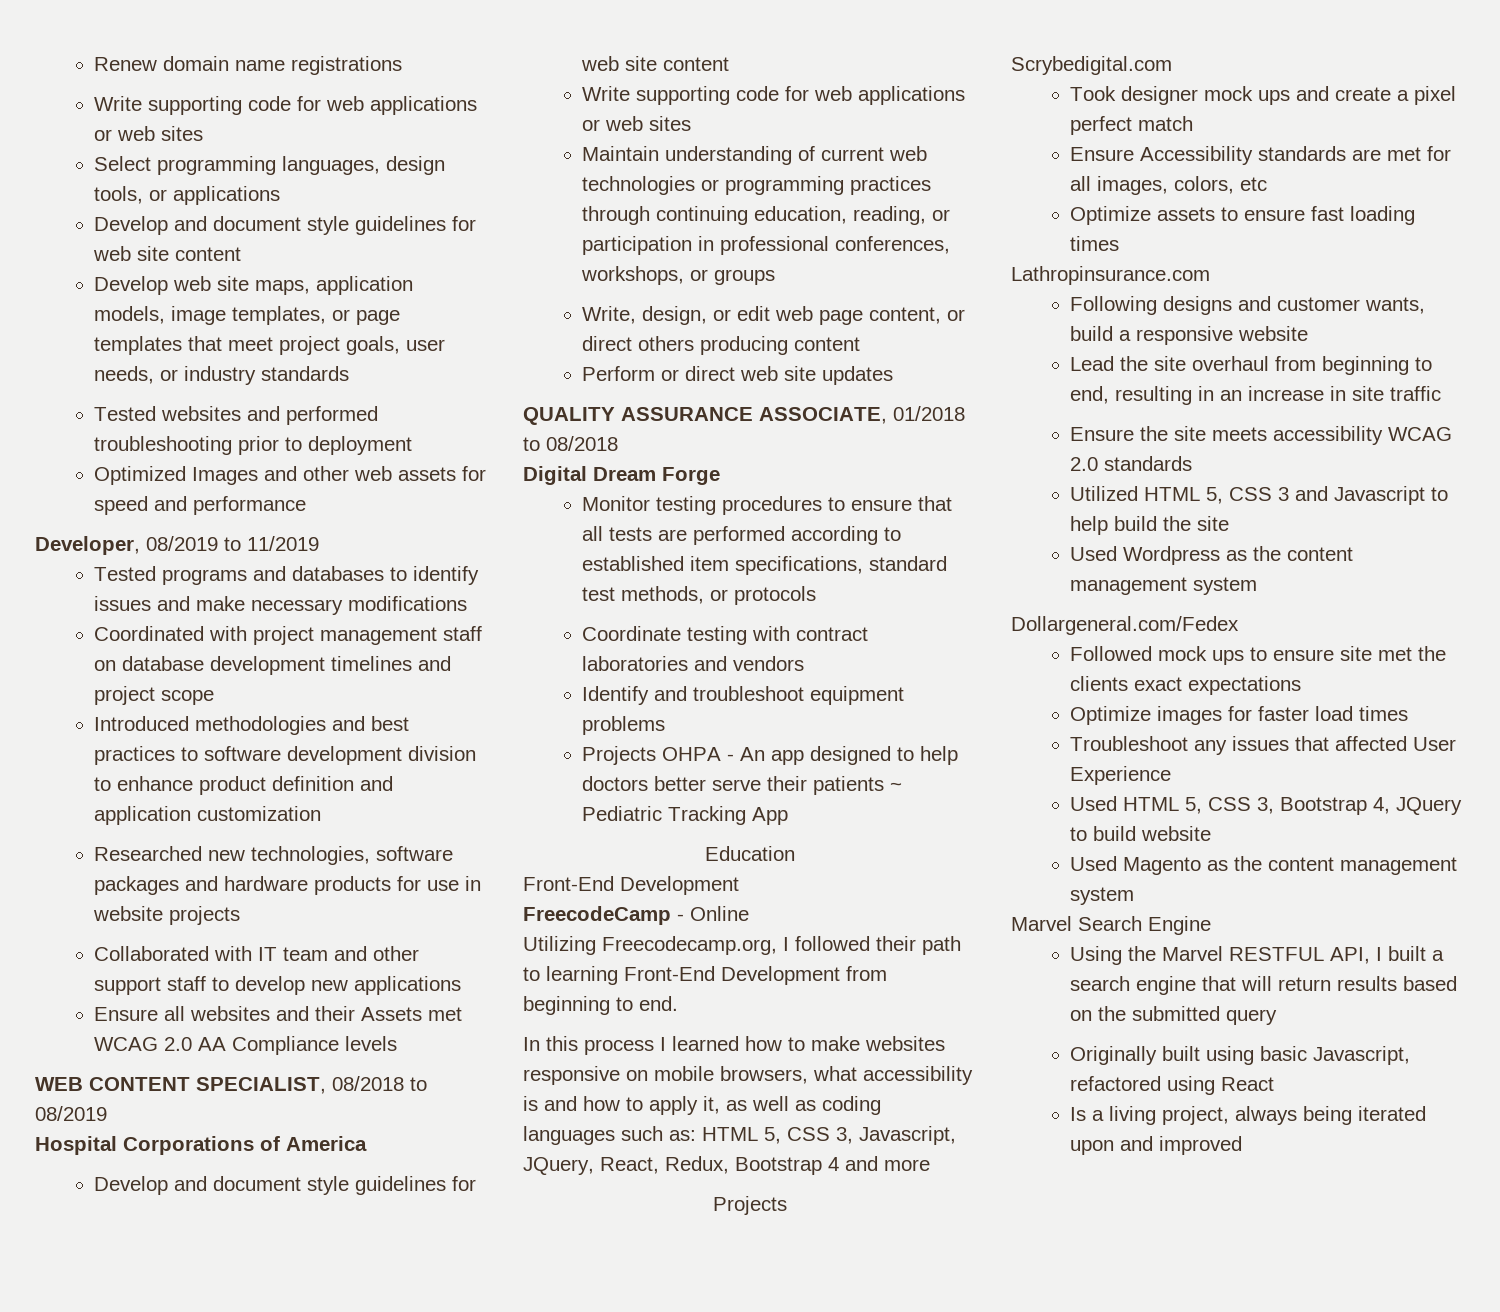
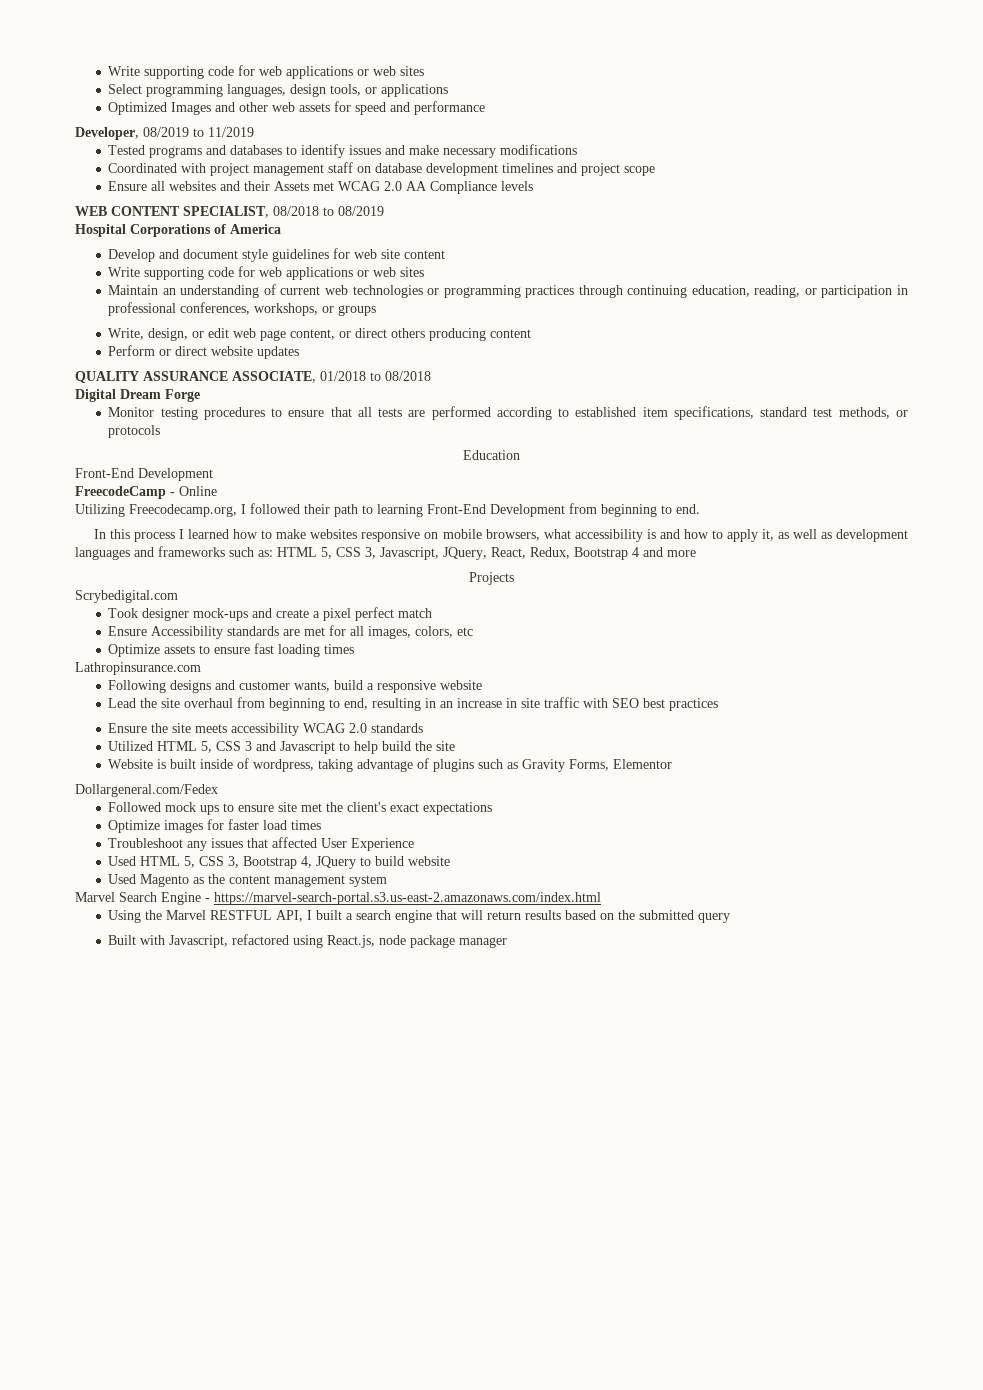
[94,56,403,75] Renew domain name registrations // -> (108, 71) none
[94,216,477,235] [93,246,242,261] [94,276,414,295] [94,306,401,325] [94,336,446,355] [94,366,350,385] [94,406,379,425] [94,436,413,455] // Develop and document style guidelines for web site content // Develop web site maps, application models, image templates, or page templates that meet project goals, user needs, or industry standards // Tested websites and performed troubleshooting prior to deployment -> (449, 90) none
[94,716,410,735] [94,746,477,765] [94,776,394,795] [94,806,322,825] [94,846,454,865] [94,876,482,895] [93,906,241,925] [94,946,420,961] [94,976,462,995] // Introduced methodologies and best practices to software development division to enhance product definition and application customization // Researched new technologies, software packages and hardware products for use in website projects // Collaborated with IT team and other support staff to develop new applications -> (656, 171) none
(660, 153) none -> [162,288,176,295] an
[740,366,817,381] web site -> [211,346,254,356] website
[582,626,869,645] [582,656,805,671] [582,686,905,705] [582,716,666,735] [582,746,959,765] [582,776,903,795] [582,806,789,825] // Coordinate testing with contract laboratories and vendors // Identify and troubleshoot equipment problems // Projects OHPA - An app designed to help doctors better serve their patients ~ Pediatric Tracking App -> (161, 431) none
[822,1096,881,1115] [523,1126,615,1145] coding languages -> [835,529,908,542] [75,546,225,560] development languages and frameworks
[1204,86,1291,105] mock ups -> [193,608,249,621] mock-ups
(1442, 393) none -> [583,698,719,711] with SEO best practices
[1070,546,1354,565] [1070,577,1258,595] Used Wordpress as the content management system -> [108,758,673,772] Website is built inside of wordpress, taking advantage of plugins such as Gravity Forms, Elementor
[1070,676,1129,691] clients -> [347,802,387,812] client's
(1211, 925) none -> [205,892,601,905] - https://marvel-search-portal.s3.us-east-2.amazonaws.com/index.html
[1070,1046,1411,1065] [1070,1076,1275,1095] [1070,1106,1427,1125] [1070,1136,1243,1155] Originally built using basic Javascript, refactored using React // Is a living project, always being iterated upon and improved -> [108,934,508,948] Built with Javascript, refactored using React.js, node package manager

